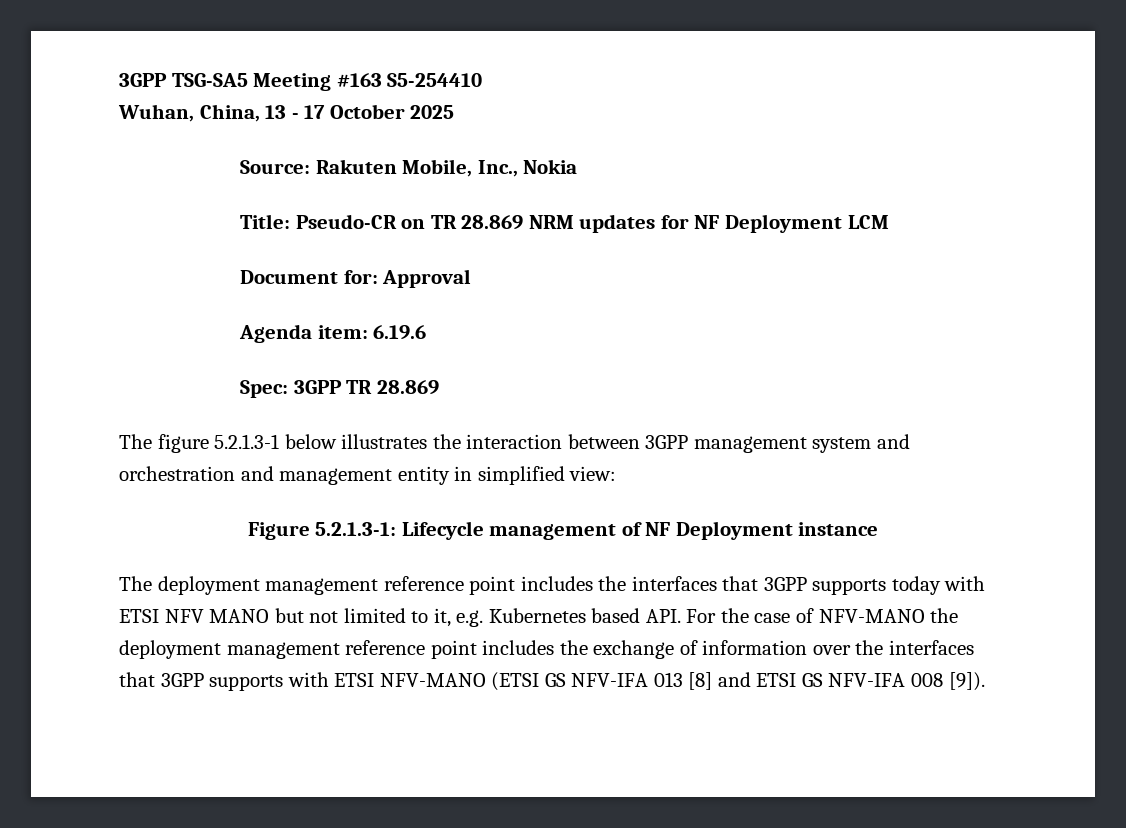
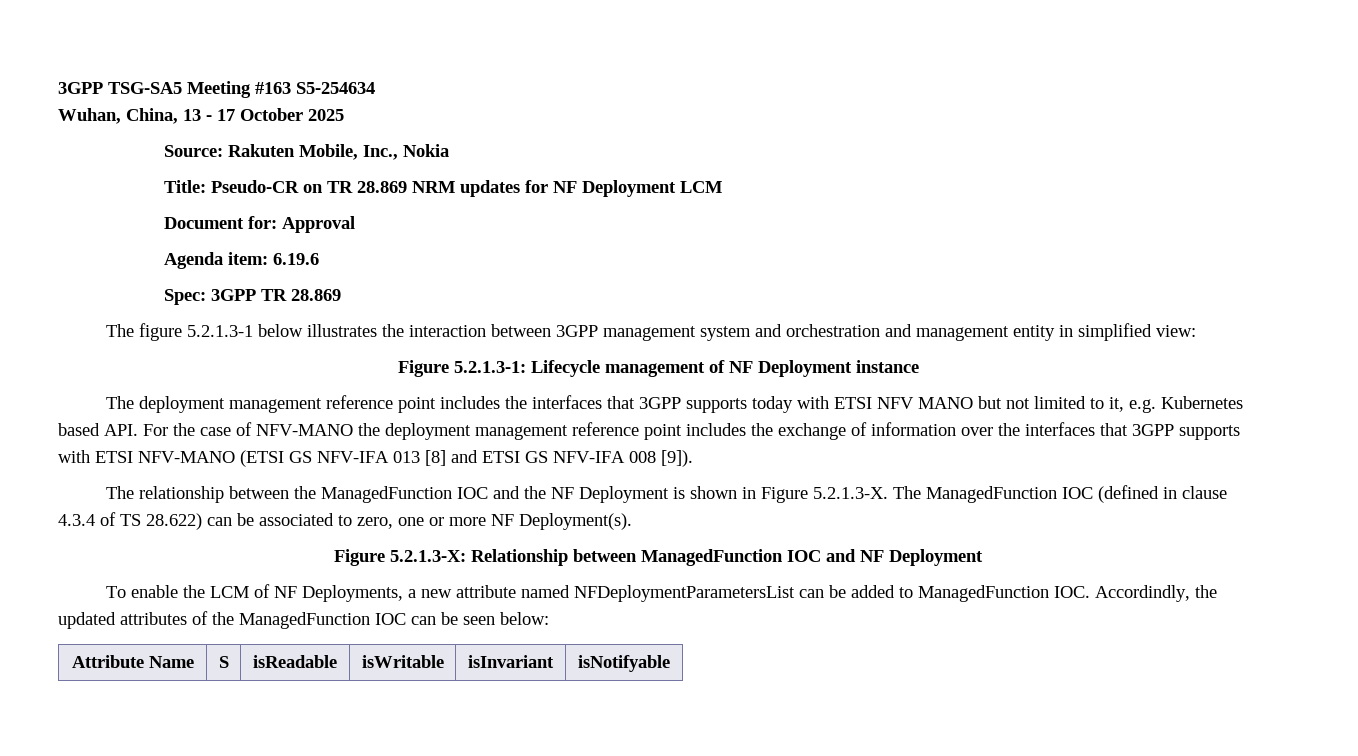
[387,73,483,87] S5-254410 -> [296,82,375,94] S5-254634
(985, 681) none -> [105,485,1227,503] [58,512,632,530] [334,549,983,566] [105,584,1217,602] [58,611,549,629] [71,655,194,668] [218,656,229,668] [253,655,337,668] [361,655,444,668] [468,655,554,668] [578,655,670,672] // The relationship between the ManagedFunction IOC and the NF Deployment is shown in Figure 5.2.1.3-X. The ManagedFunction IOC (defined in clause 4.3.4 of TS 28.622) can be associated to zero, one or more NF Deployment(s). // Figure 5.2.1.3-X: Relationship between ManagedFunction IOC and NF Deployment // To enable the LCM of NF Deployments, a new attribute named NFDeploymentParametersList can be added to ManagedFunction IOC. Accordindly, the updated attributes of the ManagedFunction IOC can be seen below: // Attribute Name | S | isReadable | isWritable | isInvariant | isNotifyable

